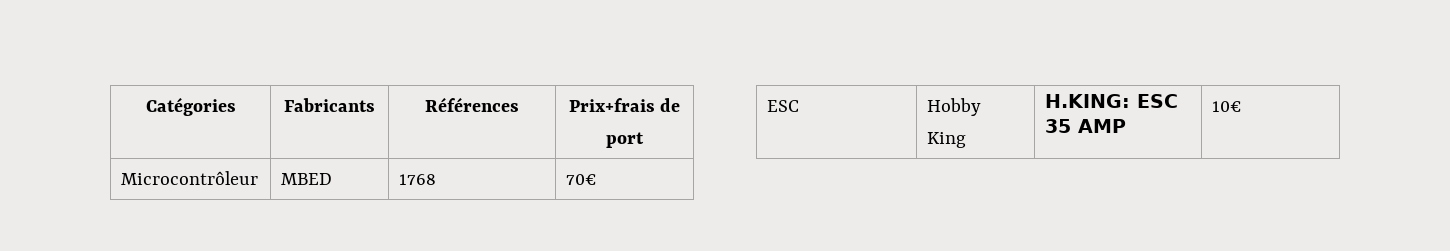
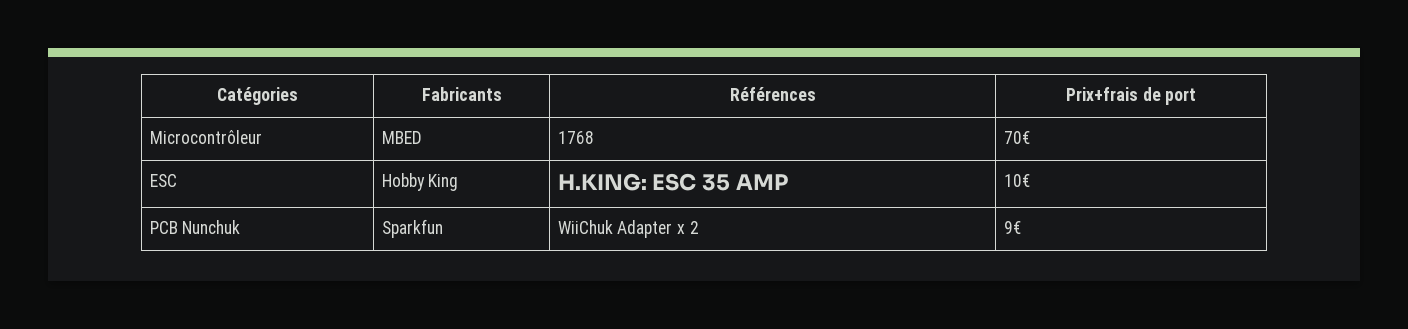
(1242, 106) none -> [149,220,241,234] [381,219,443,238] [557,220,699,238] [1003,221,1021,234] // PCB Nunchuk | Sparkfun | WiiChuk Adapter x 2 | 9€

